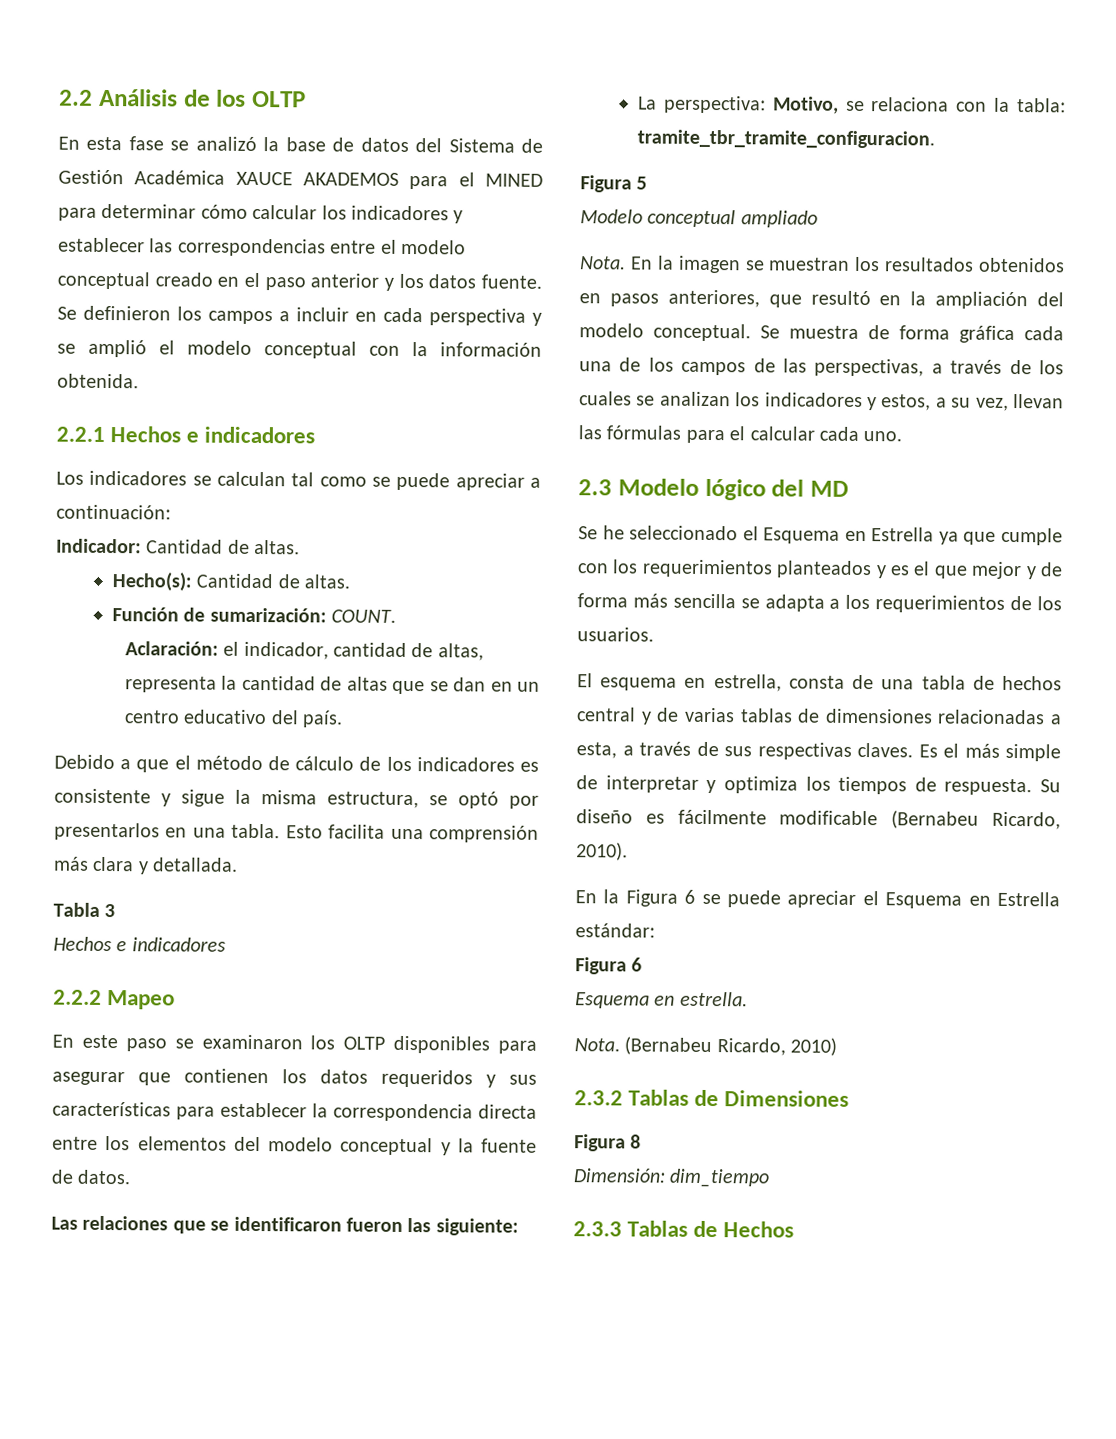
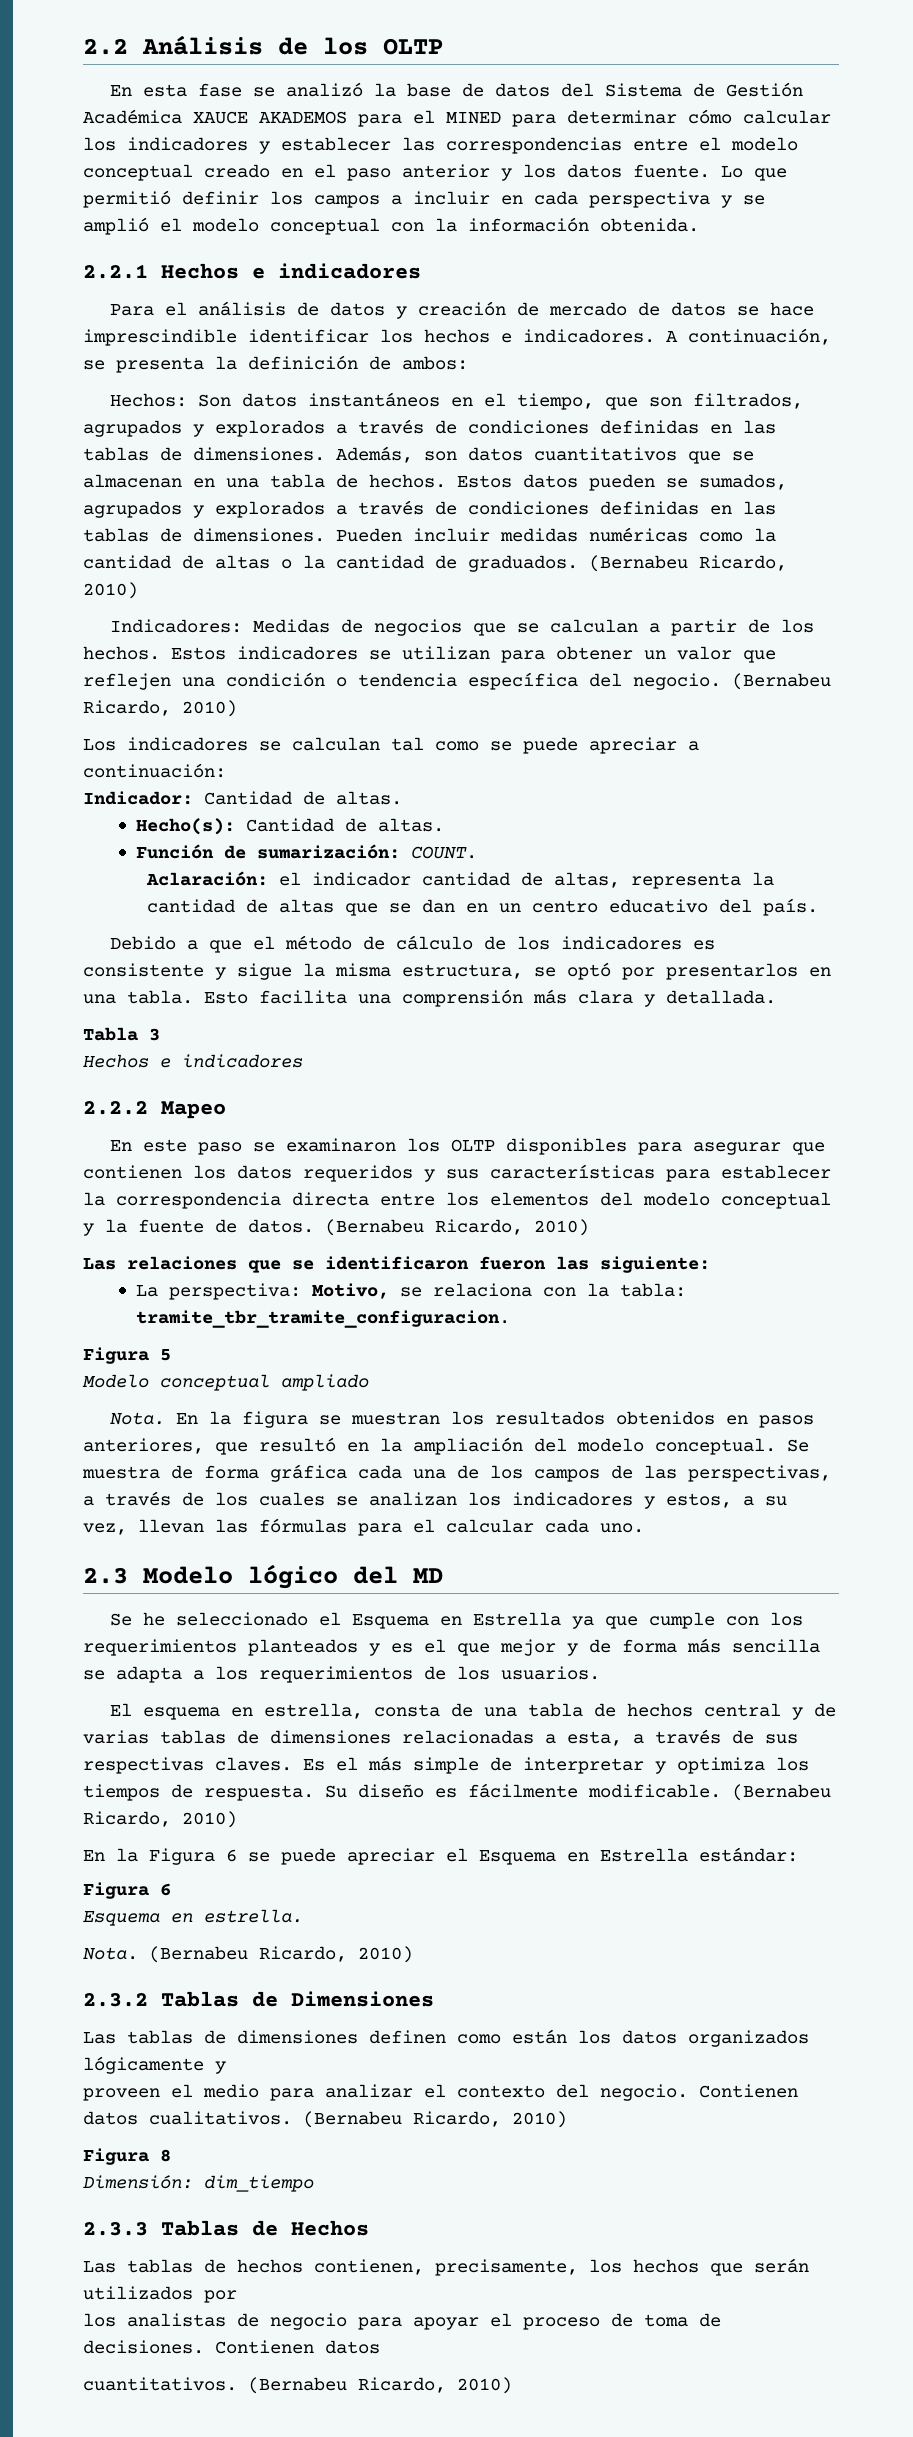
[57,305,171,321] Se definieron -> [721,166,787,181] [83,190,259,208] Lo que permitió definir
(316, 435) none -> [110,301,815,319] [83,328,831,346] [83,355,468,373] [110,392,804,410] [83,419,776,437] [83,446,754,464] [83,474,787,491] [83,500,776,518] [83,527,776,542] [83,555,787,572] [83,582,138,599] [110,619,815,636] [83,646,776,663] [83,672,831,690] [83,700,237,717] // Para el análisis de datos y creación de mercado de datos se hace imprescindible identificar los hechos e indicadores. A continuación, se presenta la definición de ambos: // Hechos: Son datos instantáneos en el tiempo, que son filtrados, agrupados y explorados a través de condiciones definidas en las tablas de dimensiones. Además, son datos cuantitativos que se almacenan en una tabla de hechos. Estos datos pueden se sumados, agrupados y explorados a través de condiciones definidas en las tablas de dimensiones. Pueden incluir medidas numéricas como la cantidad de altas o la cantidad de graduados. (Bernabeu Ricardo, 2010) // Indicadores: Medidas de negocios que se calculan a partir de los hechos. Estos indicadores se utilizan para obtener un valor que reflejen una condición o tendencia específica del negocio. (Bernabeu Ricardo, 2010)
[243,641,329,660] indicador, -> [312,872,412,886] indicador
(132, 1177) none -> [325,1219,589,1236] (Bernabeu Ricardo, 2010)
[677,255,741,274] imagen -> [242,1411,309,1428] figura
[779,810,1061,830] [576,842,628,861] modificable (Bernabeu Ricardo, 2010). -> [588,1784,831,1801] [83,1811,237,1828] modificable. (Bernabeu Ricardo, 2010)
(850, 1098) none -> [83,2029,809,2047] [83,2056,226,2074] [83,2084,798,2101] [83,2111,567,2128] // Las tablas de dimensiones definen como están los datos organizados lógicamente y // proveen el medio para analizar el contexto del negocio. Contienen datos cualitativos. (Bernabeu Ricardo, 2010)
(795, 1229) none -> [83,2258,809,2276] [83,2286,237,2303] [83,2313,721,2330] [83,2340,380,2354] [83,2377,512,2394] // Las tablas de hechos contienen, precisamente, los hechos que serán utilizados por // los analistas de negocio para apoyar el proceso de toma de decisiones. Contienen datos // cuantitativos. (Bernabeu Ricardo, 2010)

